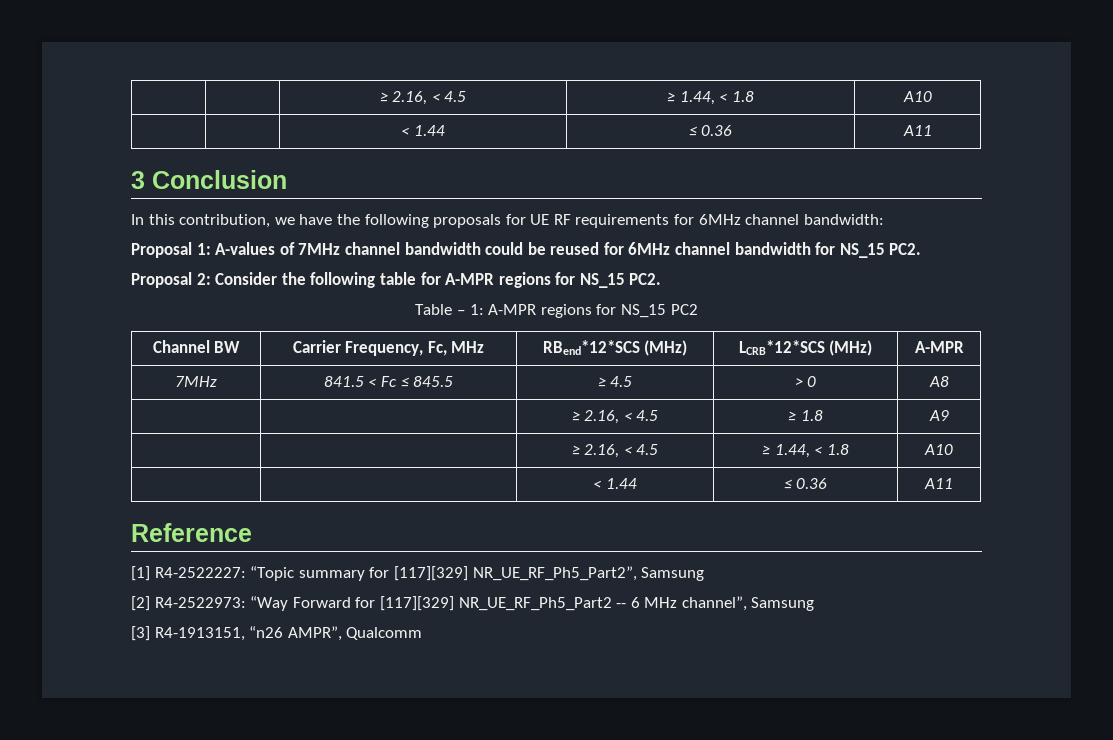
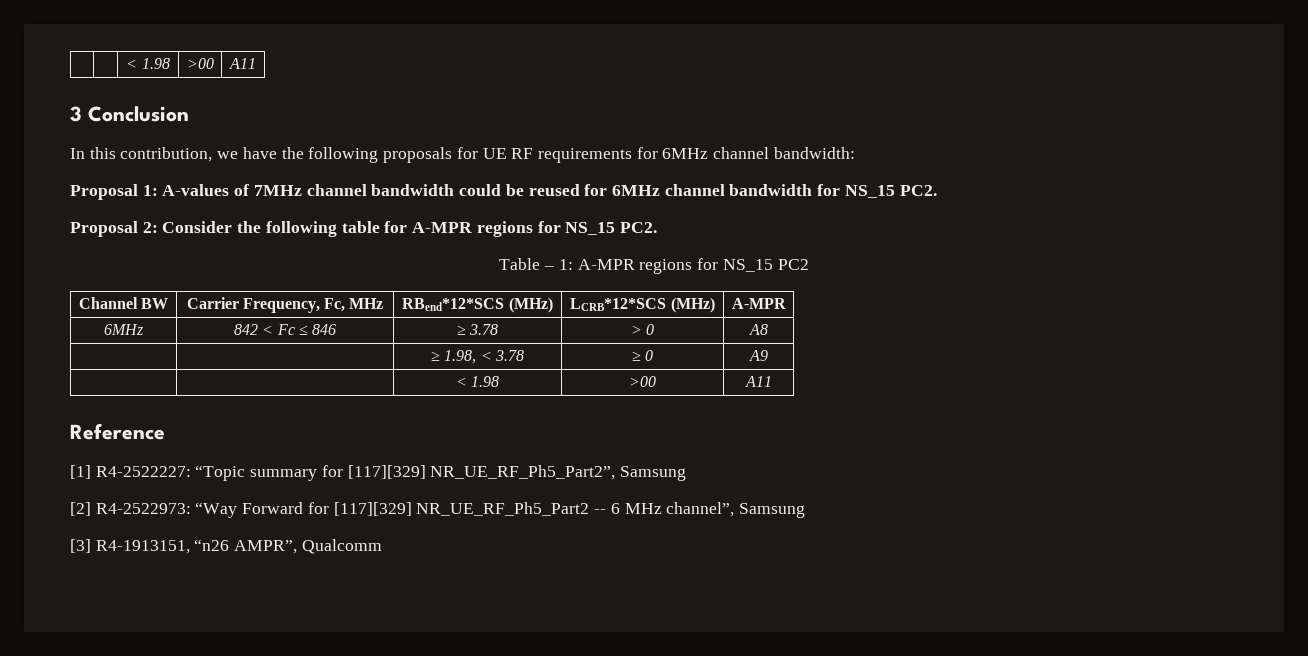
[379,91,467,105] [667,91,754,105] [902,91,932,102] [401,125,445,136] [688,125,733,136] | | ≥ 2.16, < 4.5 | ≥ 1.44, < 1.8 | A10 // | | < 1.44 | ≤ 0.36 -> [126,58,170,69] [186,58,214,69] | | < 1.98 | >00
[175,376,217,387] [323,376,364,387] 7MHz | 841.5 -> [104,324,144,335] [233,324,258,335] 6MHz | 842
[413,376,454,387] [597,376,633,387] 845.5 | ≥ 4.5 -> [312,324,337,335] [456,324,499,335] 846 | ≥ 3.78
[584,410,659,424] [788,410,823,421] 2.16, < 4.5 | ≥ 1.8 -> [444,350,524,364] [631,350,654,361] 1.98, < 3.78 | ≥ 0
[571,444,659,458] [762,444,849,458] [924,444,953,455] [593,478,637,489] [783,478,828,489] ≥ 2.16, < 4.5 | ≥ 1.44, < 1.8 | A10 // | | < 1.44 | ≤ 0.36 -> [455,376,500,387] [629,376,656,387] < 1.98 | >00

